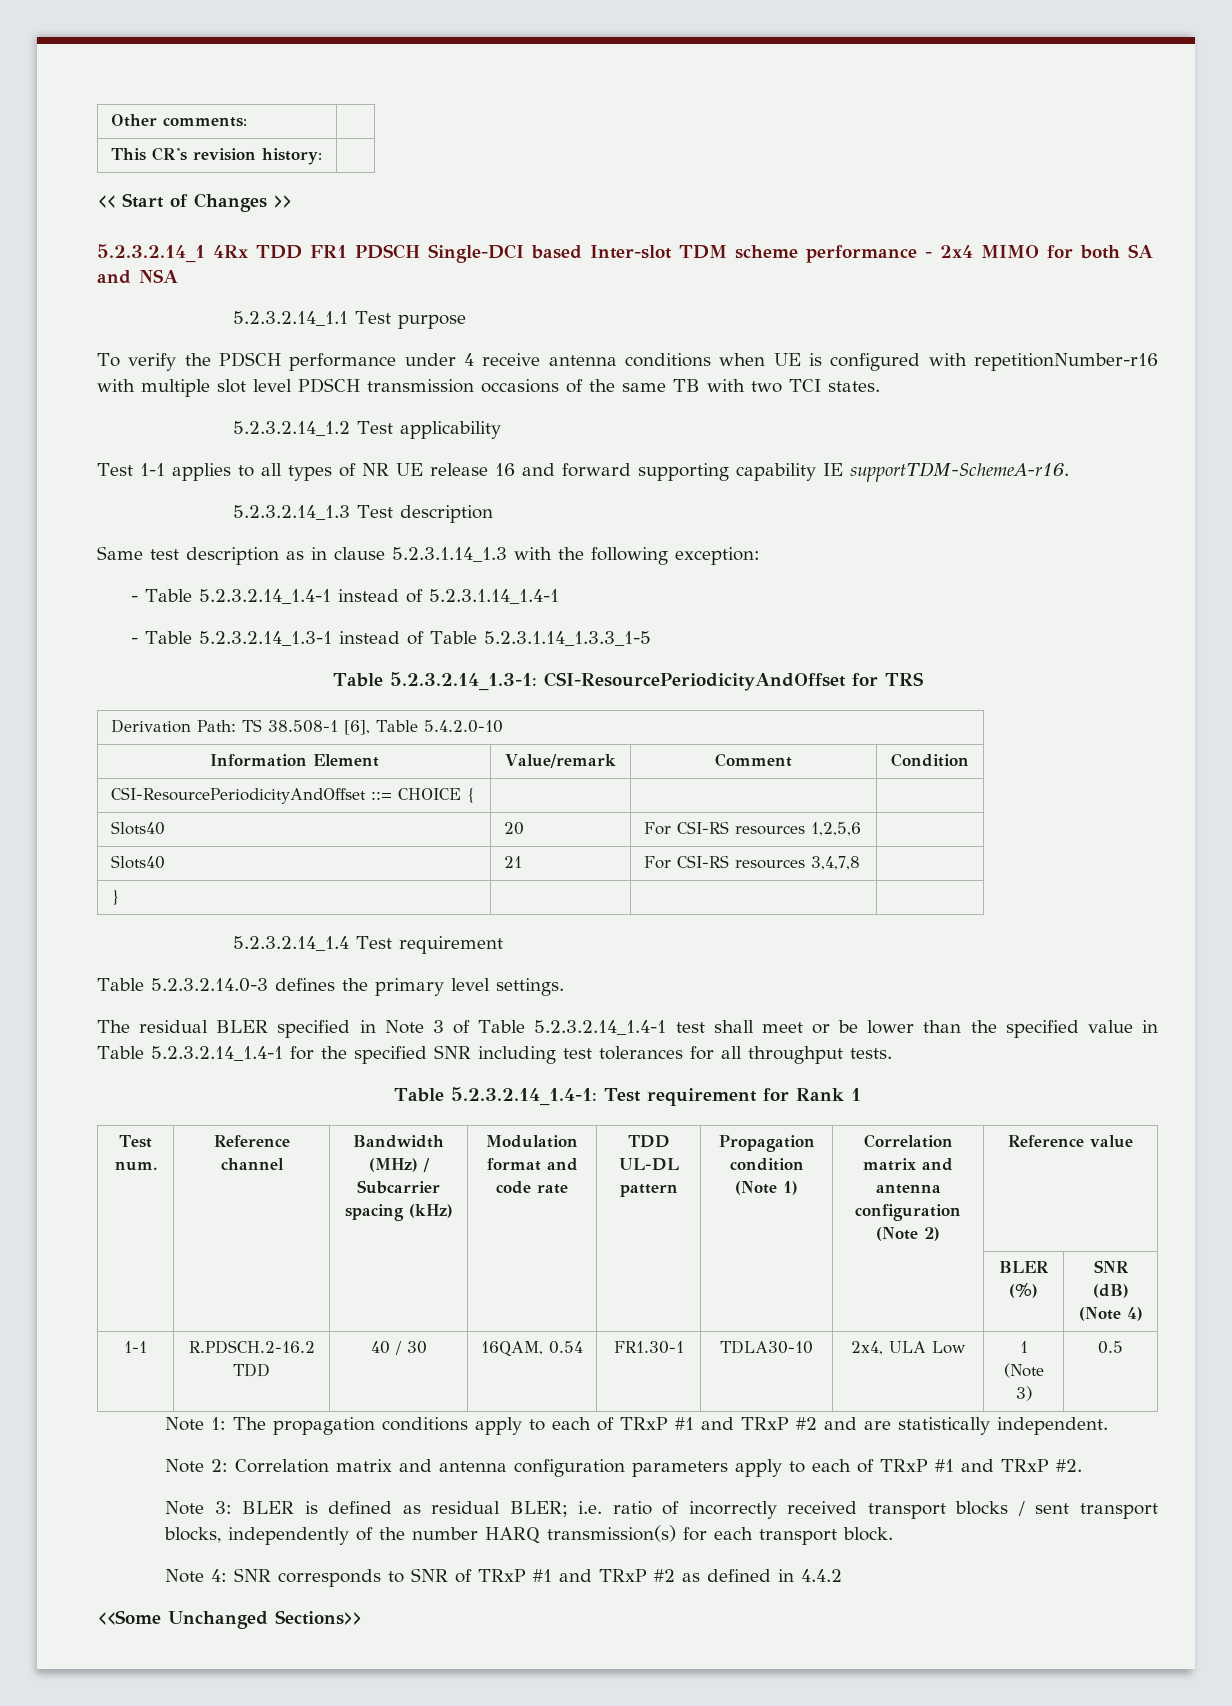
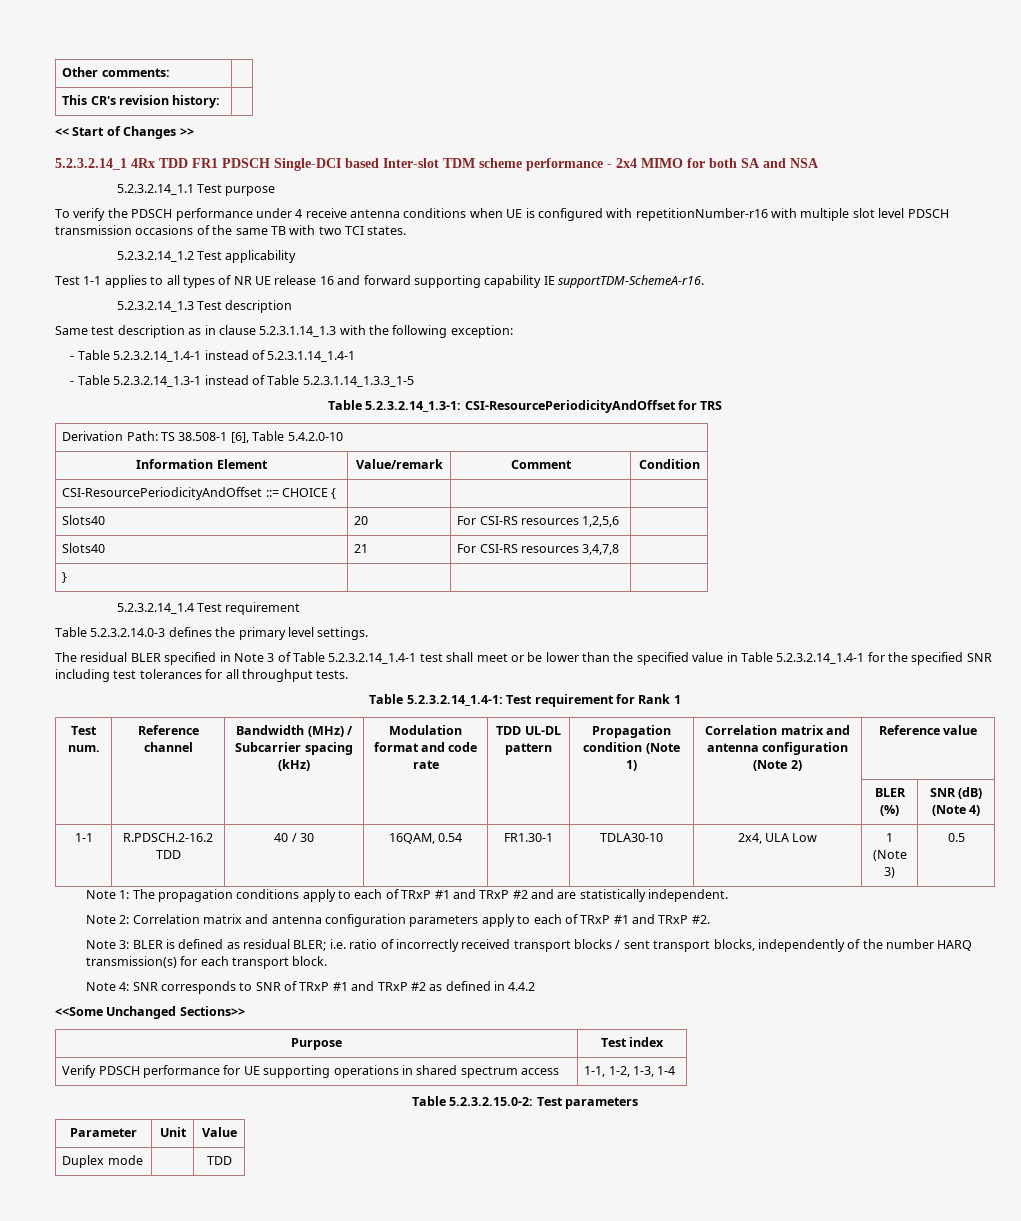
(362, 1617) none -> [291,1038,342,1050] [600,1037,665,1047] [62,1065,560,1078] [584,1066,676,1077] [411,1096,639,1109] [70,1128,137,1137] [159,1127,187,1137] [201,1127,237,1137] [62,1155,143,1168] [206,1156,232,1165] // Purpose | Test index // Verify PDSCH performance for UE supporting operations in shared spectrum access | 1-1, 1-2, 1-3, 1-4 // Table 5.2.3.2.15.0-2: Test parameters // Parameter | Unit | Value // Duplex mode | | TDD

